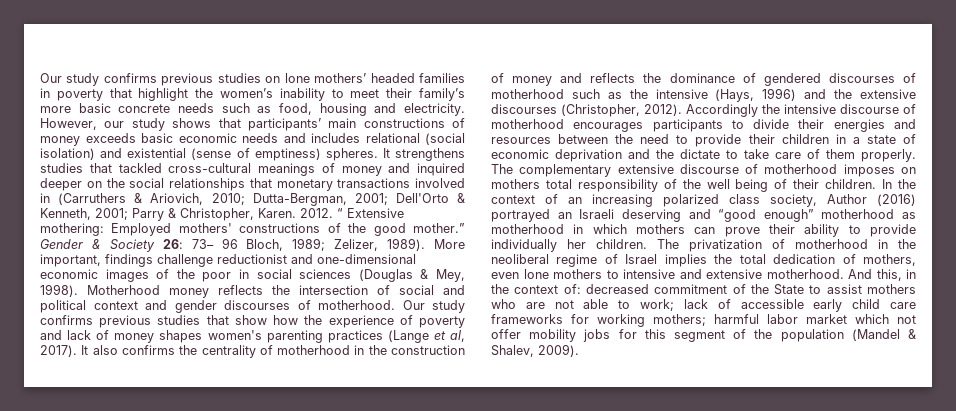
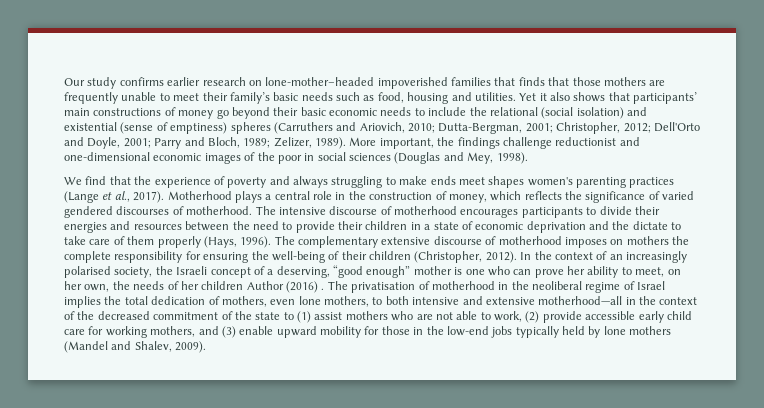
[40,73,466,86] [40,88,325,101] Our study confirms previous studies on lone mothers’ headed families in poverty that highlight the women’s inability -> [64,77,666,89] [64,92,157,104] Our study confirms earlier research on lone-mother–headed impoverished families that finds that those mothers are frequently unable
[40,103,171,113] more basic concrete -> [273,92,299,101] basic
[404,103,465,116] [40,118,165,131] electricity. However, our study -> [474,92,570,101] utilities. Yet it also
[85,133,360,143] exceeds basic economic needs and includes -> [216,107,487,119] go beyond their basic economic needs to include the
[325,148,465,161] [40,163,465,176] [40,178,465,191] [40,193,465,206] [40,208,404,221] [40,223,466,236] [40,238,238,252] spheres. It strengthens studies that tackled cross-cultural meanings of money and inquired deeper on the social relationships that monetary transactions involved in (Carruthers & Ariovich, 2010; Dutta-Bergman, 2001; Dell'Orto & Kenneth, 2001; Parry & Christopher, Karen. 2012. “ Extensive mothering: Employed mothers' constructions of the good mother.” Gender & Society 26: 73– 96 -> [230,122,700,134] [64,137,205,149] spheres (Carruthers and Ariovich, 2010; Dutta-Bergman, 2001; Christopher, 2012; Dell'Orto and Doyle, 2001; Parry and
(101, 260) none -> [437,137,455,146] the
[420,269,429,279] & -> [443,152,464,161] and
[87,285,465,298] [40,300,465,313] [40,315,299,328] Motherhood money reflects the intersection of social and political context and gender discourses of motherhood. Our study confirms previous studies that show how -> [64,176,131,185] // We find that
[67,330,155,343] lack of money -> [293,176,485,188] always struggling to make ends meet
[450,330,466,342] [40,345,466,358] [491,73,916,86] [491,88,917,102] [491,104,780,117] al, 2017). It also confirms the centrality of motherhood in the construction of money and reflects the dominance of gendered discourses of motherhood such as the intensive (Hays, 1996) and the extensive discourses (Christopher, 2012). Accordingly the -> [114,191,695,203] [64,206,276,218] al., 2017). Motherhood plays a central role in the construction of money, which reflects the significance of varied gendered discourses of motherhood. The
[861,149,916,162] properly. -> [157,236,272,248] properly (Hays, 1996).
[545,179,877,192] total responsibility of the well being of their children. -> [672,236,689,245] [64,251,517,263] the complete responsibility for ensuring the well-being of their children (Christopher, 2012).
[592,194,916,207] [491,209,916,222] [491,224,916,237] [491,239,762,252] increasing polarized class society, Author (2016) portrayed an Israeli deserving and “good enough” motherhood as motherhood in which mothers can prove their ability to provide individually her children. The privatization -> [626,251,687,263] [64,265,681,278] [64,281,416,293] increasingly polarised society, the Israeli concept of a deserving, “good enough” mother is one who can prove her ability to meet, on her own, the needs of her children Author (2016) . The privatisation
[553,269,902,281] mothers to intensive and extensive motherhood. And this, -> [324,296,623,307] mothers, to both intensive and extensive motherhood—all
[563,284,581,294] of: -> [64,311,95,320] of the
[774,284,822,295] State to -> [255,311,311,323] state to (1)
[640,299,731,311] work; lack of -> [494,311,582,323] work, (2) provide
[491,314,563,324] frameworks -> (85, 332) none
[653,314,916,326] [491,329,916,342] mothers; harmful labor market which not offer mobility jobs for this segment of the population (Mandel & -> [150,326,672,338] [64,341,132,353] mothers, and (3) enable upward mobility for those in the low-end jobs typically held by lone mothers (Mandel and

